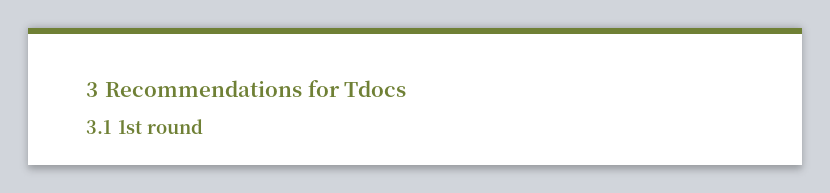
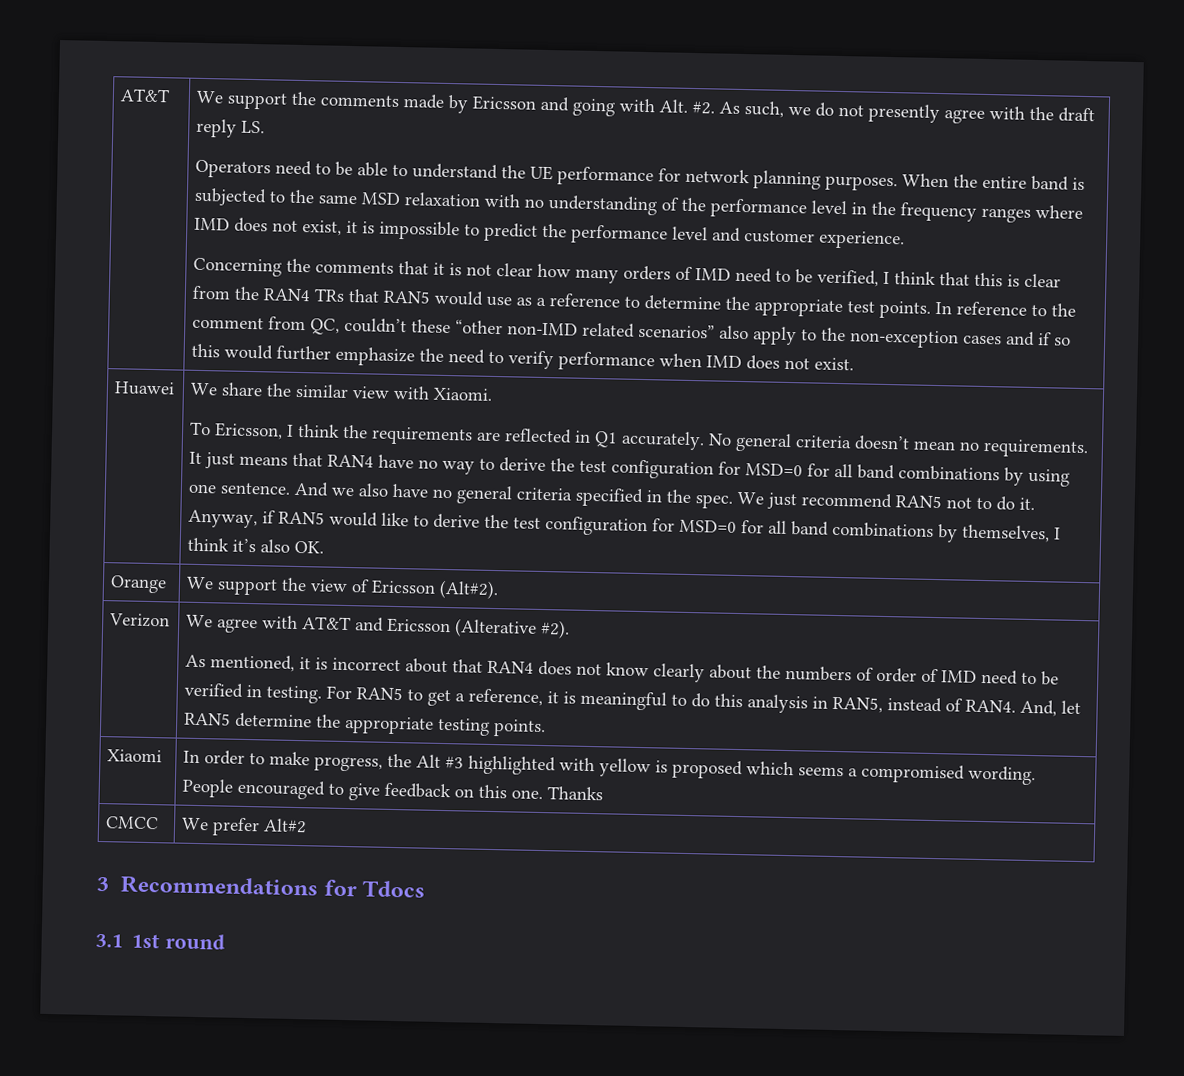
(86, 89) none -> [120,88,171,103] [196,90,1096,124] [196,118,266,138] [195,159,1086,192] [194,187,1084,223] [194,217,906,250] [193,257,1062,288] [192,285,1077,319] [192,316,1072,349] [191,343,855,372] [114,381,176,396] [190,382,494,401] [190,421,1090,459] [189,451,1071,487] [188,481,1036,511] [188,509,1062,543] [187,537,325,554] [110,575,168,594] [186,576,500,600] [109,613,171,628] [186,614,571,639] [185,654,1060,686] [184,682,1082,717] [184,712,547,738] [107,749,163,763] [183,750,1037,786] [182,778,604,801] [105,816,160,830] [181,817,308,837] AT&T | We support the comments made by Ericsson and going with Alt. #2. As such, we do not presently agree with the draft reply LS. // Operators need to be able to understand the UE performance for network planning purposes. When the entire band is subjected to the same MSD relaxation with no understanding of the performance level in the frequency ranges where IMD does not exist, it is impossible to predict the performance level and customer experience. // Concerning the comments that it is not clear how many orders of IMD need to be verified, I think that this is clear from the RAN4 TRs that RAN5 would use as a reference to determine the appropriate test points. In reference to the comment from QC, couldn’t these “other non-IMD related scenarios” also apply to the non-exception cases and if so this would further emphasize the need to verify performance when IMD does not exist. // Huawei | We share the similar view with Xiaomi. // To Ericsson, I think the requirements are reflected in Q1 accurately. No general criteria doesn’t mean no requirements. It just means that RAN4 have no way to derive the test configuration for MSD=0 for all band combinations by using one sentence. And we also have no general criteria specified in the spec. We just recommend RAN5 not to do it. Anyway, if RAN5 would like to derive the test configuration for MSD=0 for all band combinations by themselves, I think it’s also OK. // Orange | We support the view of Ericsson (Alt#2). // Verizon | We agree with AT&T and Ericsson (Alterative #2). // As mentioned, it is incorrect about that RAN4 does not know clearly about the numbers of order of IMD need to be verified in testing. For RAN5 to get a reference, it is meaningful to do this analysis in RAN5, instead of RAN4. And, let RAN5 determine the appropriate testing points. // Xiaomi | In order to make progress, the Alt #3 highlighted with yellow is proposed which seems a compromised wording. People encouraged to give feedback on this one. Thanks // CMCC | We prefer Alt#2 //

